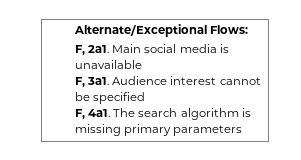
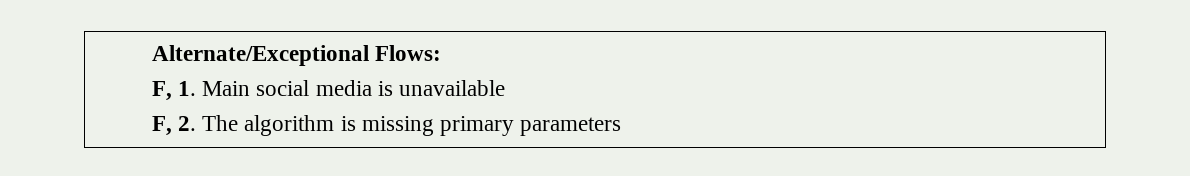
[88,45,110,53] 2a1. -> [177,81,196,96] 1.
[87,76,261,85] [75,92,146,104] [75,108,178,119] 3a1. Audience interest cannot be specified // F, 4a1. The search -> [177,115,239,131] 2. The

